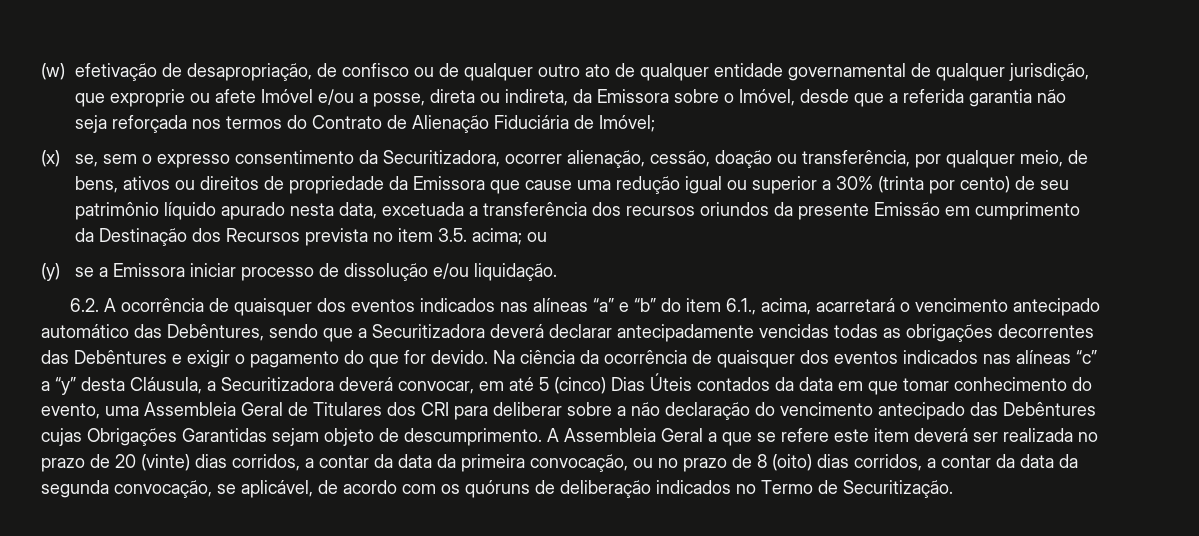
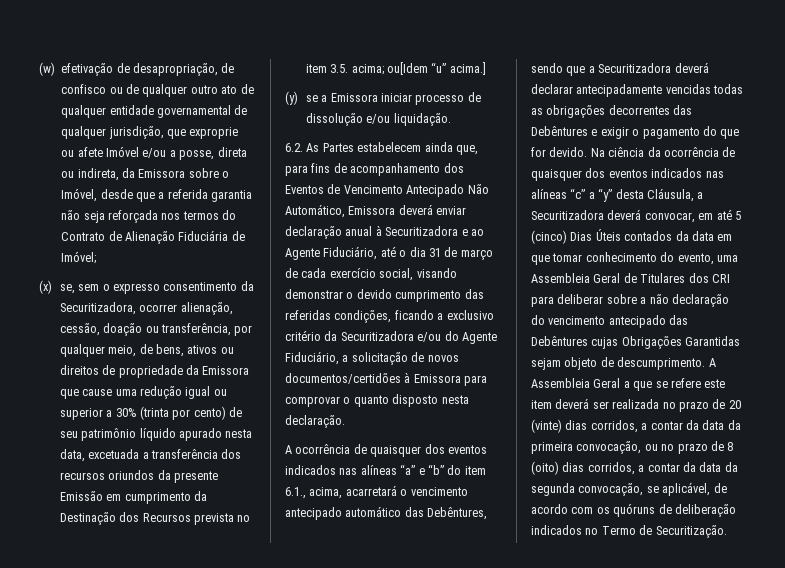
[526,232,547,242] ou -> [387,62,486,75] ou[Idem “u” acima.]
(100, 305) none -> [306,142,478,155] [285,163,464,176] [285,184,489,197] [285,204,467,218] [285,225,484,239] [285,246,493,260] [285,268,457,281] [285,289,484,302] [285,310,494,323] [285,330,497,344] [285,351,459,365] [285,372,488,386] [285,394,469,407] [285,415,345,428] As Partes estabelecem ainda que, para fins de acompanhamento dos Eventos de Vencimento Antecipado Não Automático, Emissora deverá enviar declaração anual à Securitizadora e ao Agente Fiduciário, até o dia 31 de março de cada exercício social, visando demonstrar o devido cumprimento das referidas condições, ficando a exclusivo critério da Securitizadora e/ou do Agente Fiduciário, a solicitação de novos documentos/certidões à Emissora para comprovar o quanto disposto nesta declaração. //

